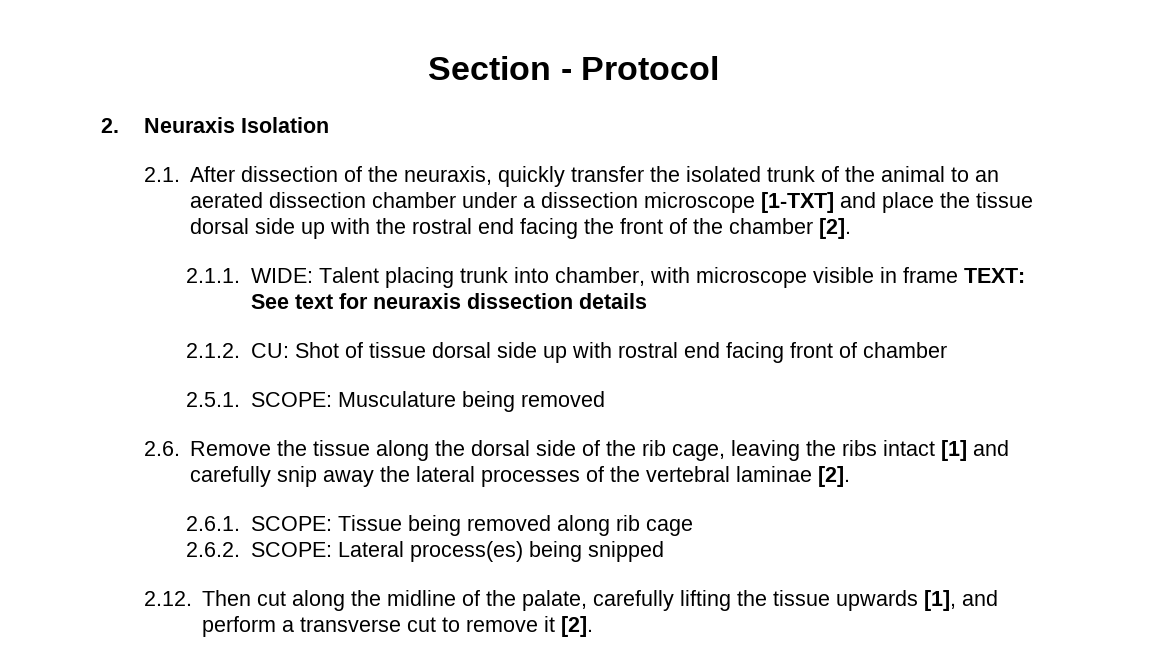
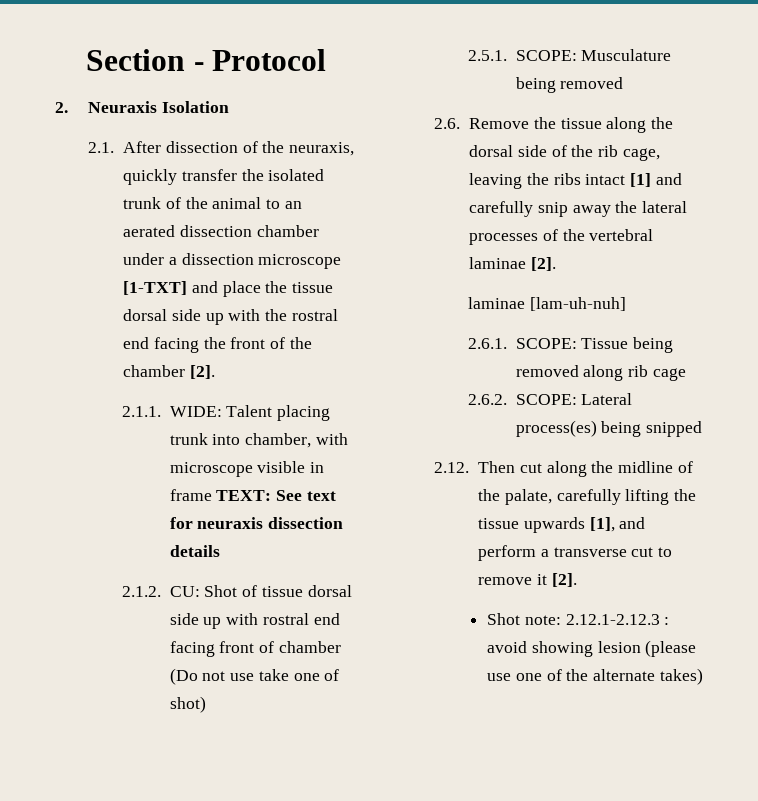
(947, 350) none -> [169,668,340,685] [169,696,206,713] (Do not use take one of shot)
(851, 476) none -> [467,297,626,311] // laminae [lam-uh-nuh]
(594, 626) none -> [487,613,670,625] [487,640,697,657] [487,668,703,685] // Shot note: 2.12.1-2.12.3 : avoid showing lesion (please use one of the alternate takes)

